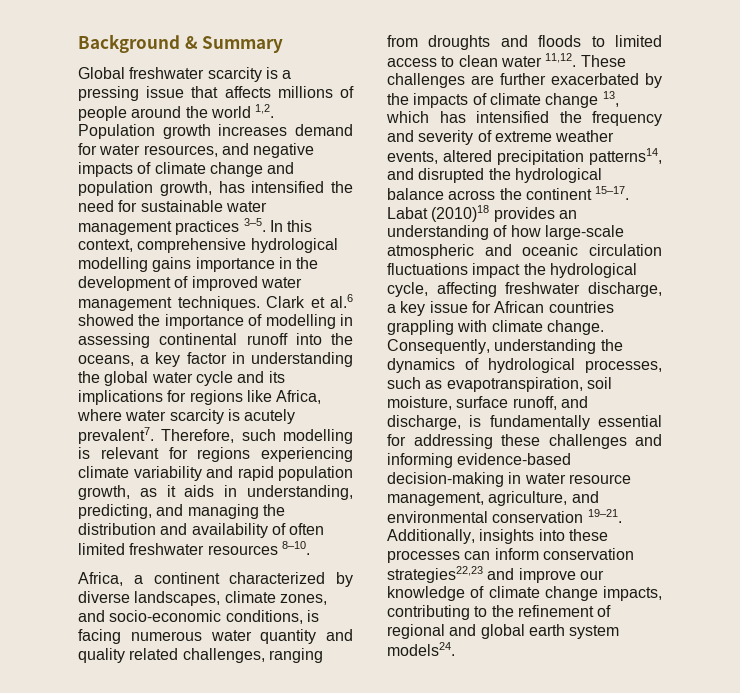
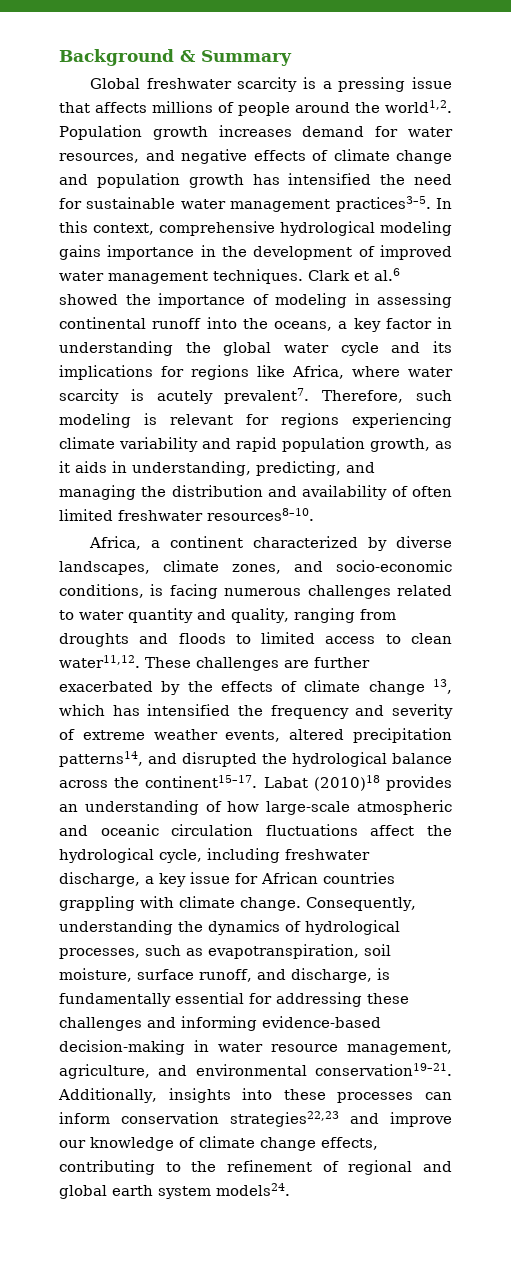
[210,104,275,118] world 1,2. -> [385,100,452,113] world1,2.
[78,162,133,177] impacts -> [253,150,306,161] effects
[159,181,212,196] growth, -> [188,174,244,188] growth
[175,218,266,235] practices 3–5. -> [335,196,431,212] practices3–5.
[78,257,148,272] modelling -> [380,221,452,236] modeling
[265,314,336,329] modelling -> [275,293,347,308] modeling
[283,429,353,444] modelling -> [59,413,131,428] modeling
[207,541,310,555] resources 8–10. -> [207,508,314,521] resources8–10.
[210,629,353,644] [78,648,265,663] water quantity and quality related challenges, -> [307,585,452,599] [59,608,289,623] challenges related to water quantity and quality,
[500,53,577,67] water 11,12. -> [59,655,140,668] water11,12.
[413,93,469,108] impacts -> [220,681,273,692] effects
[525,186,630,200] continent 15–17. -> [145,775,258,788] continent15–17.
[472,263,521,278] impact -> [370,825,415,836] affect
[436,282,497,297] affecting -> [207,848,280,863] including
[492,509,622,523] conservation 19–21. -> [315,1063,452,1076] conservation19–21.
[603,586,662,601] impacts, -> [321,1137,378,1150] effects,

